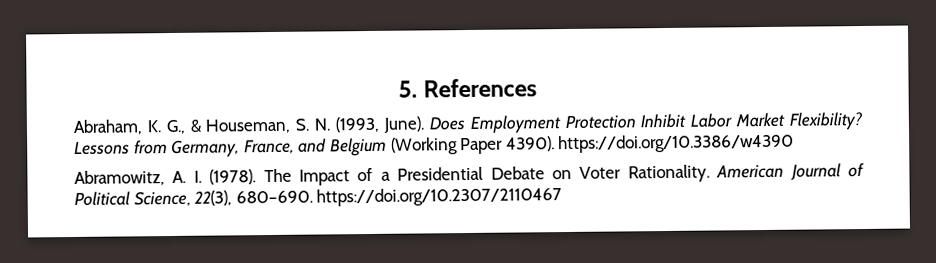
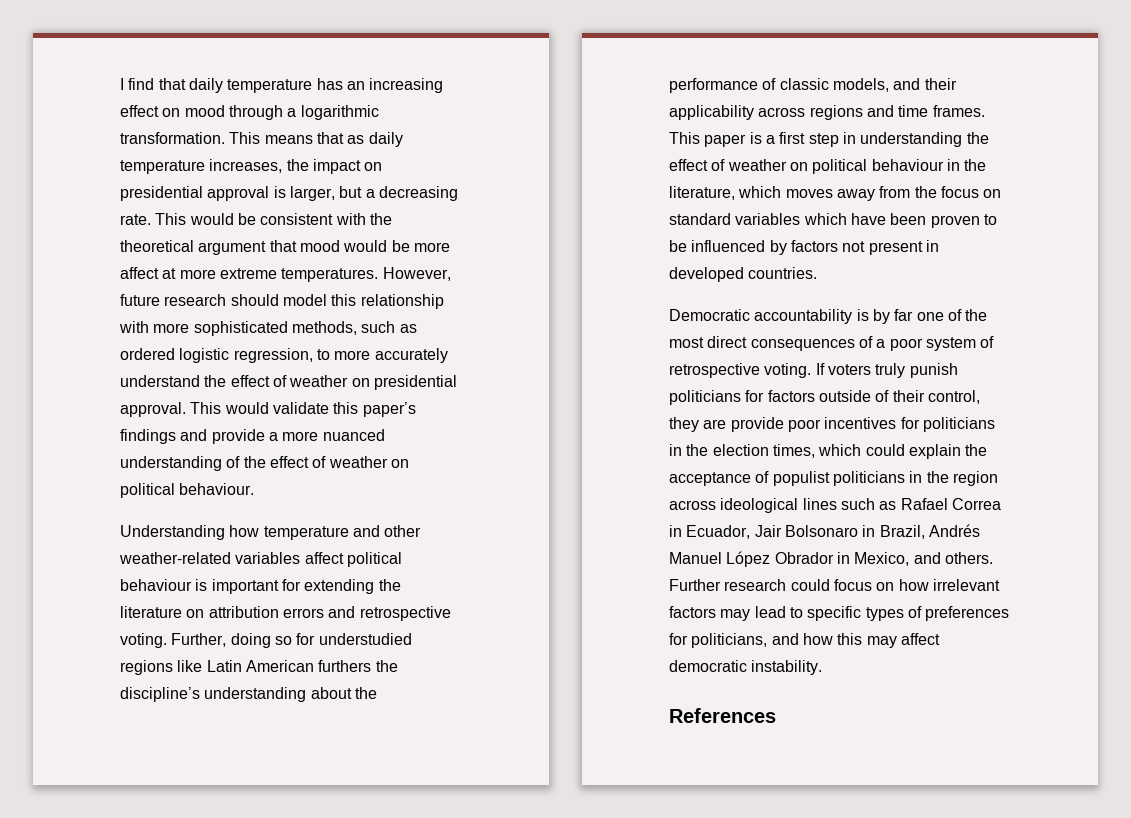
[397,78,538,98] [73,111,865,135] [74,133,795,159] [74,162,865,186] [74,187,563,207] 5. References // Abraham, K. G., & Houseman, S. N. (1993, June). Does Employment Protection Inhibit Labor Market Flexibility? Lessons from Germany, France, and Belgium (Working Paper 4390). https://doi.org/10.3386/w4390 // Abramowitz, A. I. (1978). The Impact of a Presidential Debate on Voter Rationality. American Journal of Political Science, 22(3), 680–690. https://doi.org/10.2307/2110467 -> [120,78,444,93] [120,105,379,120] [120,132,403,147] [120,159,383,174] [120,186,458,201] [120,213,392,225] [120,240,450,255] [120,267,451,282] [120,294,444,309] [119,321,417,336] [120,348,448,363] [120,375,457,390] [120,402,416,417] [120,429,385,444] [120,456,409,471] [120,483,255,498] [120,525,422,540] [119,552,402,567] [120,579,401,594] [120,606,451,621] [120,633,412,648] [120,660,398,675] [120,687,377,702] [669,78,957,93] [669,105,985,120] [669,132,989,147] [669,159,987,174] [669,186,1002,201] [669,213,997,228] [669,240,939,255] [669,267,818,282] [669,309,988,324] [669,336,995,351] [669,363,958,378] [669,390,980,405] [669,417,995,432] [669,444,988,459] [669,471,998,486] [669,498,1001,513] [669,524,980,539] [669,551,993,567] [669,579,1000,591] [669,606,1010,621] [669,633,940,648] [669,660,823,675] [669,708,776,723] I find that daily temperature has an increasing effect on mood through a logarithmic transformation. This means that as daily temperature increases, the impact on presidential approval is larger, but a decreasing rate. This would be consistent with the theoretical argument that mood would be more affect at more extreme temperatures. However, future research should model this relationship with more sophisticated methods, such as ordered logistic regression, to more accurately understand the effect of weather on presidential approval. This would validate this paper’s findings and provide a more nuanced understanding of the effect of weather on political behaviour. // Understanding how temperature and other weather-related variables affect political behaviour is important for extending the literature on attribution errors and retrospective voting. Further, doing so for understudied regions like Latin American furthers the discipline’s understanding about the performance of classic models, and their applicability across regions and time frames. This paper is a first step in understanding the effect of weather on political behaviour in the literature, which moves away from the focus on standard variables which have been proven to be influenced by factors not present in developed countries. // Democratic accountability is by far one of the most direct consequences of a poor system of retrospective voting. If voters truly punish politicians for factors outside of their control, they are provide poor incentives for politicians in the election times, which could explain the acceptance of populist politicians in the region across ideological lines such as Rafael Correa in Ecuador, Jair Bolsonaro in Brazil, Andrés Manuel López Obrador in Mexico, and others. Further research could focus on how irrelevant factors may lead to specific types of preferences for politicians, and how this may affect democratic instability. // References

